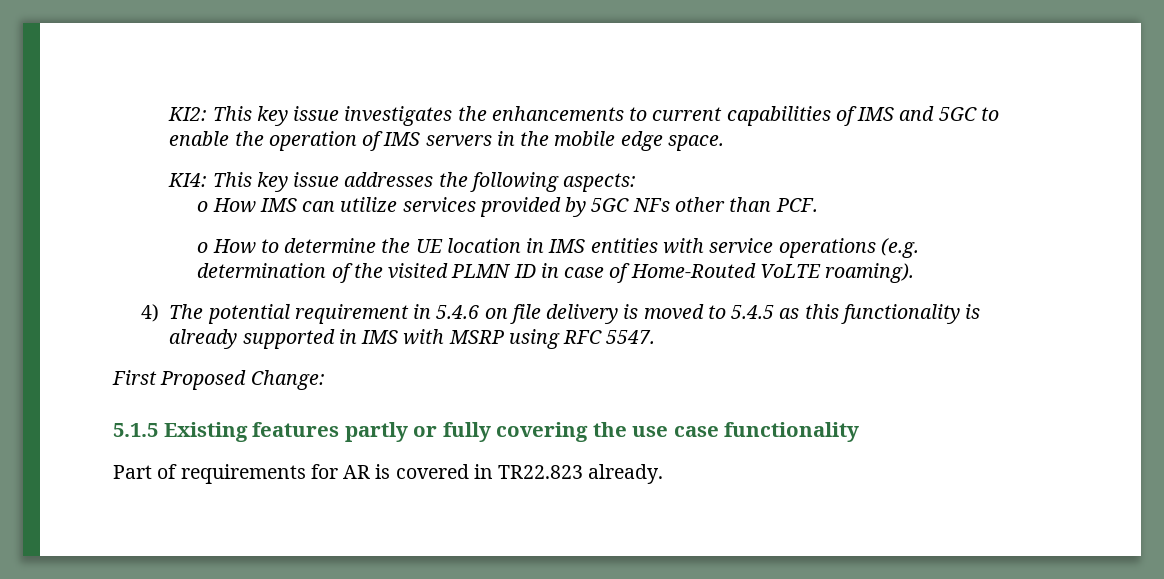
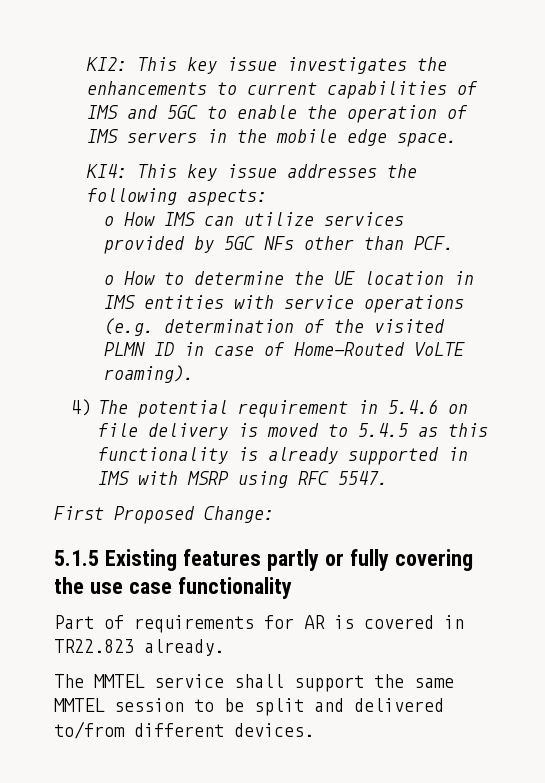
(664, 474) none -> [54,674,454,692] [54,698,444,716] [54,721,314,739] // The MMTEL service shall support the same MMTEL session to be split and delivered to/from different devices.

